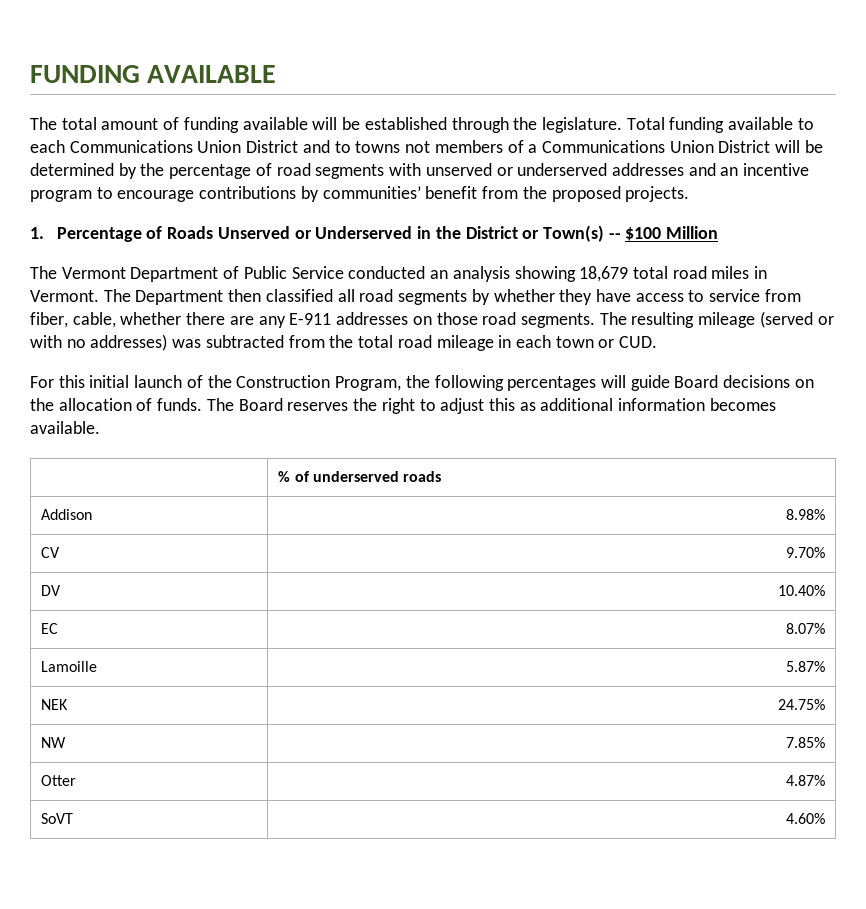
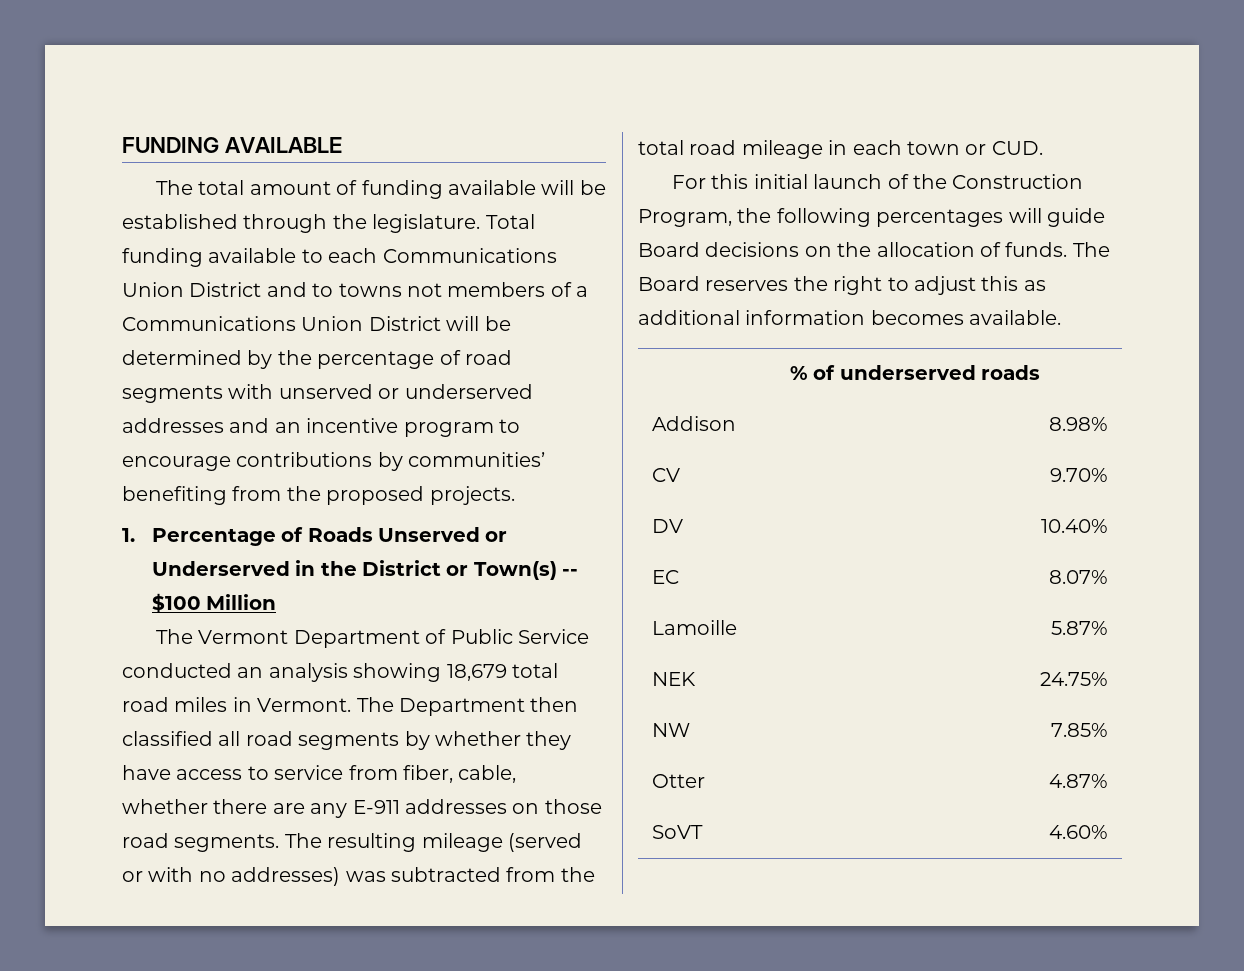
[425,186,478,199] benefit -> [122,486,227,505] benefiting

